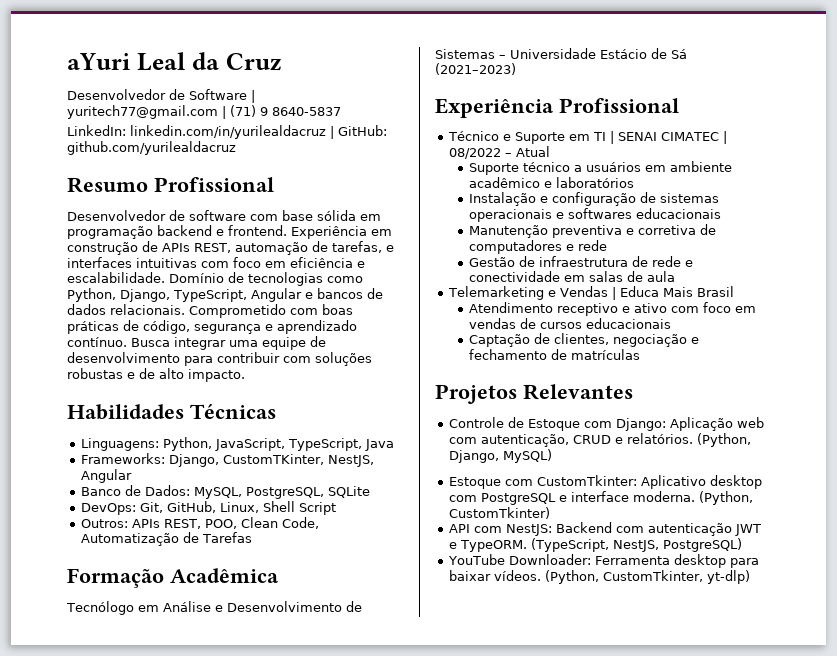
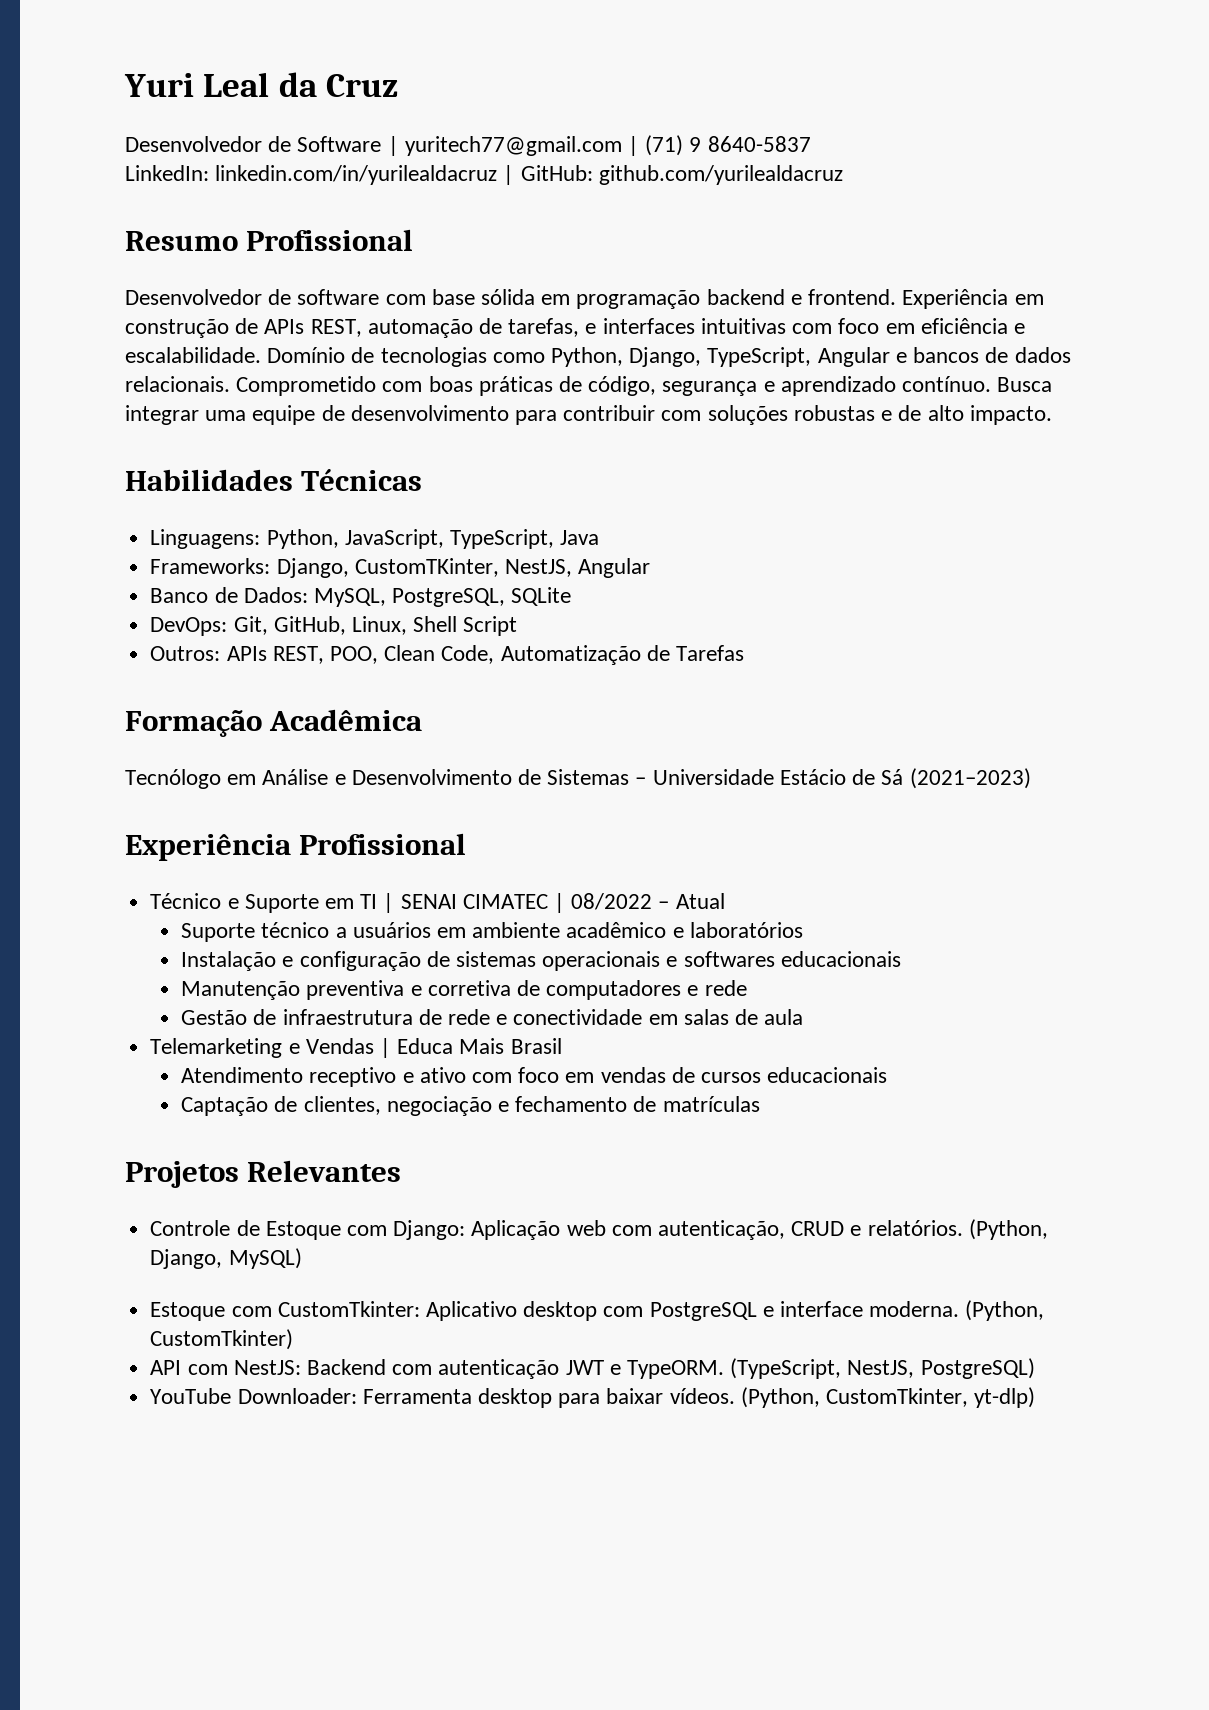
[67,53,130,70] aYuri -> [124,73,194,97] Yuri

